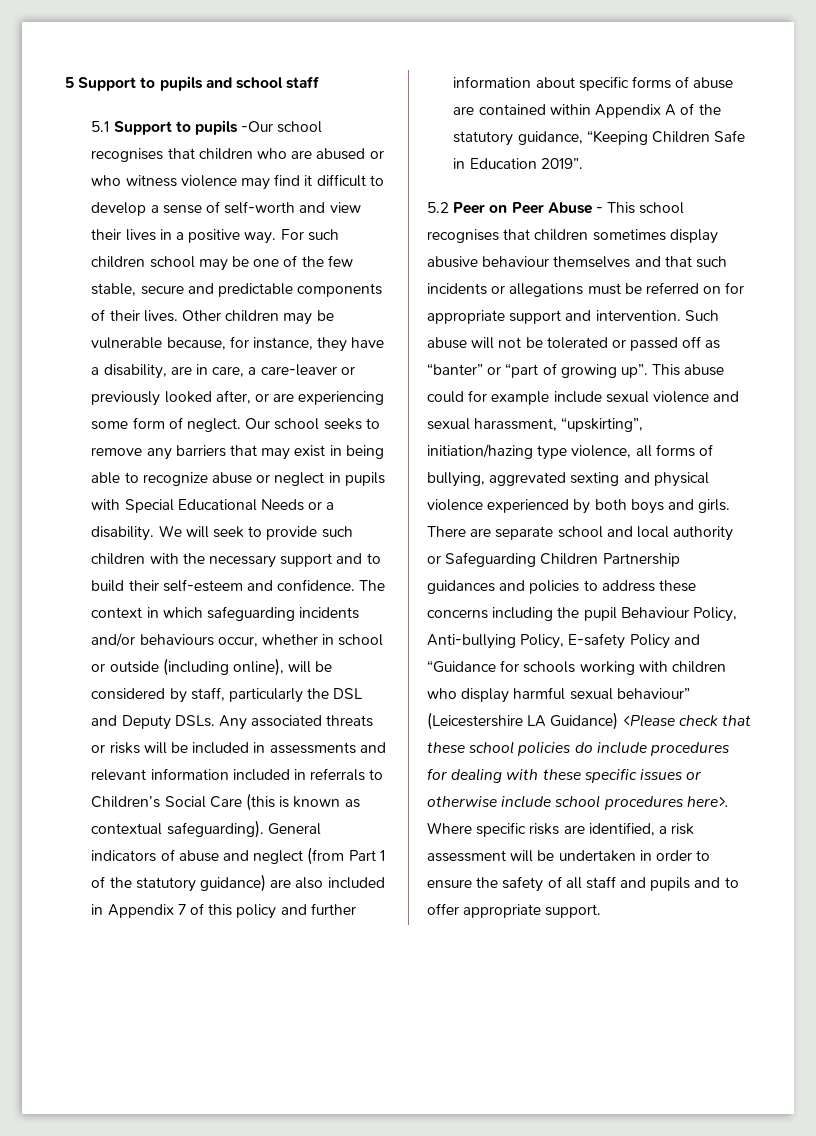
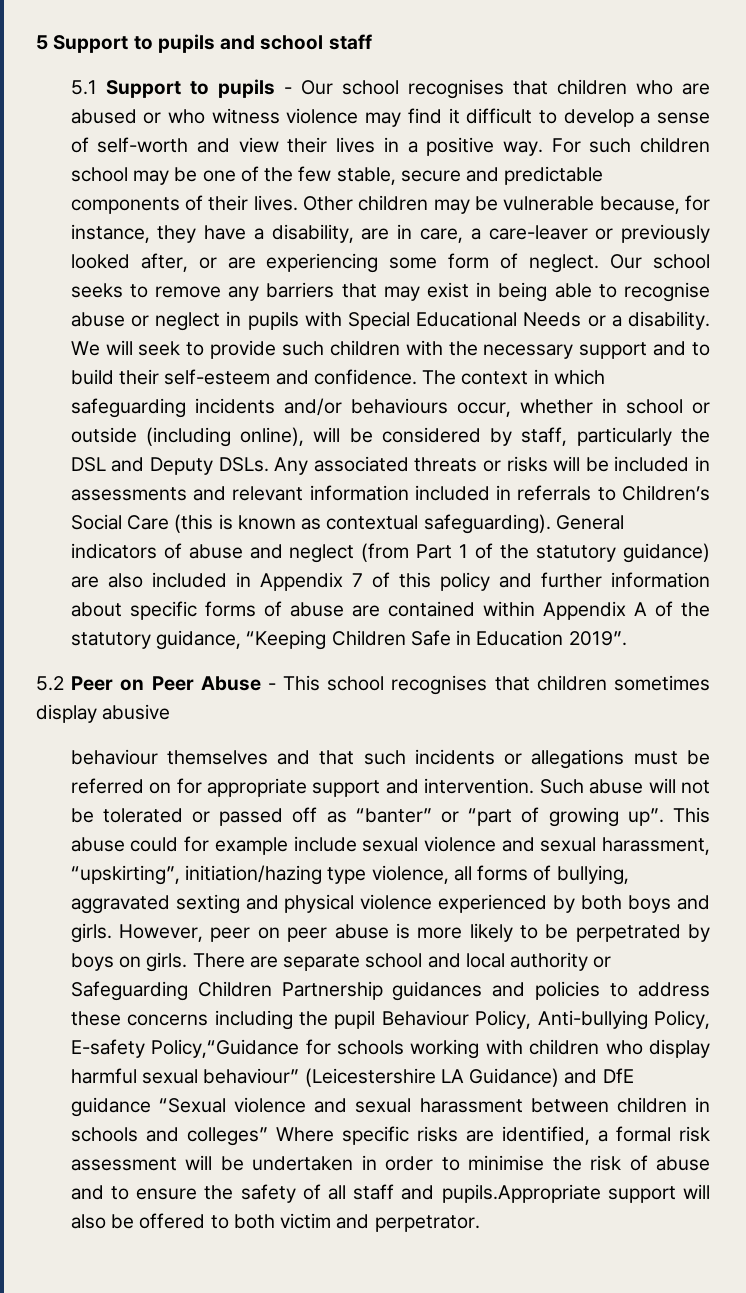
[241,121,274,132] -Our -> [283,80,333,95] - Our
[142,472,208,486] recognize -> [624,282,710,302] recognise
(478, 262) none -> (171, 712) //
[489,472,567,486] aggrevated -> [70,895,170,914] aggravated
(731, 506) none -> [119,923,710,942] [70,952,188,972] However, peer on peer abuse is more likely to be perpetrated by boys on girls.
[629,634,700,649] [427,660,496,673] Policy and “Guidance -> [151,1039,300,1058] Policy,“Guidance
[622,714,751,727] [427,741,730,756] [427,768,702,783] [427,795,729,810] <Please check that these school policies do include procedures for dealing with these specific issues or otherwise include school procedures here>. -> [564,1068,634,1084] [70,1097,710,1117] [70,1127,268,1146] and DfE guidance “Sexual violence and sexual harassment between children in schools and colleges”
(667, 830) none -> [615,1126,671,1142] formal
(711, 855) none -> [468,1155,710,1171] [70,1185,129,1200] minimise the risk of abuse and to
[650,877,739,891] [427,903,602,918] pupils and to offer appropriate support. -> [441,1184,710,1203] [70,1213,480,1232] pupils.Appropriate support will also be offered to both victim and perpetrator.

